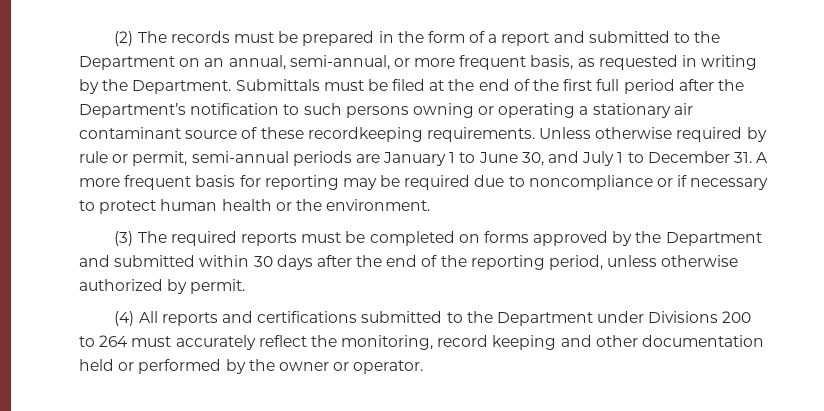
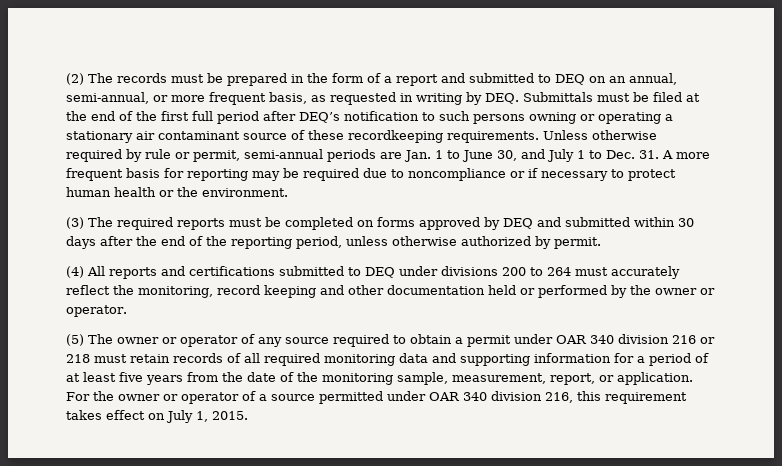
[694,31,721,43] [79,56,175,70] the Department -> [555,74,585,85] DEQ
[102,79,232,94] the Department. -> [485,93,519,104] DEQ.
[717,79,744,91] [79,103,186,118] the Department’s -> [299,112,340,123] DEQ’s
[383,152,447,166] January -> [404,150,431,162] Jan.
[647,151,730,163] December -> [606,150,635,159] Dec.
[635,231,762,246] the Department -> [503,218,533,229] DEQ
[466,311,719,326] the Department under Divisions -> [365,266,498,278] DEQ under divisions
(424, 367) none -> [66,334,715,347] [66,353,709,366] [66,372,693,385] [66,391,687,404] [66,410,248,423] // (5) The owner or operator of any source required to obtain a permit under OAR 340 division 216 or 218 must retain records of all required monitoring data and supporting information for a period of at least five years from the date of the monitoring sample, measurement, report, or application. For the owner or operator of a source permitted under OAR 340 division 216, this requirement takes effect on July 1, 2015.

